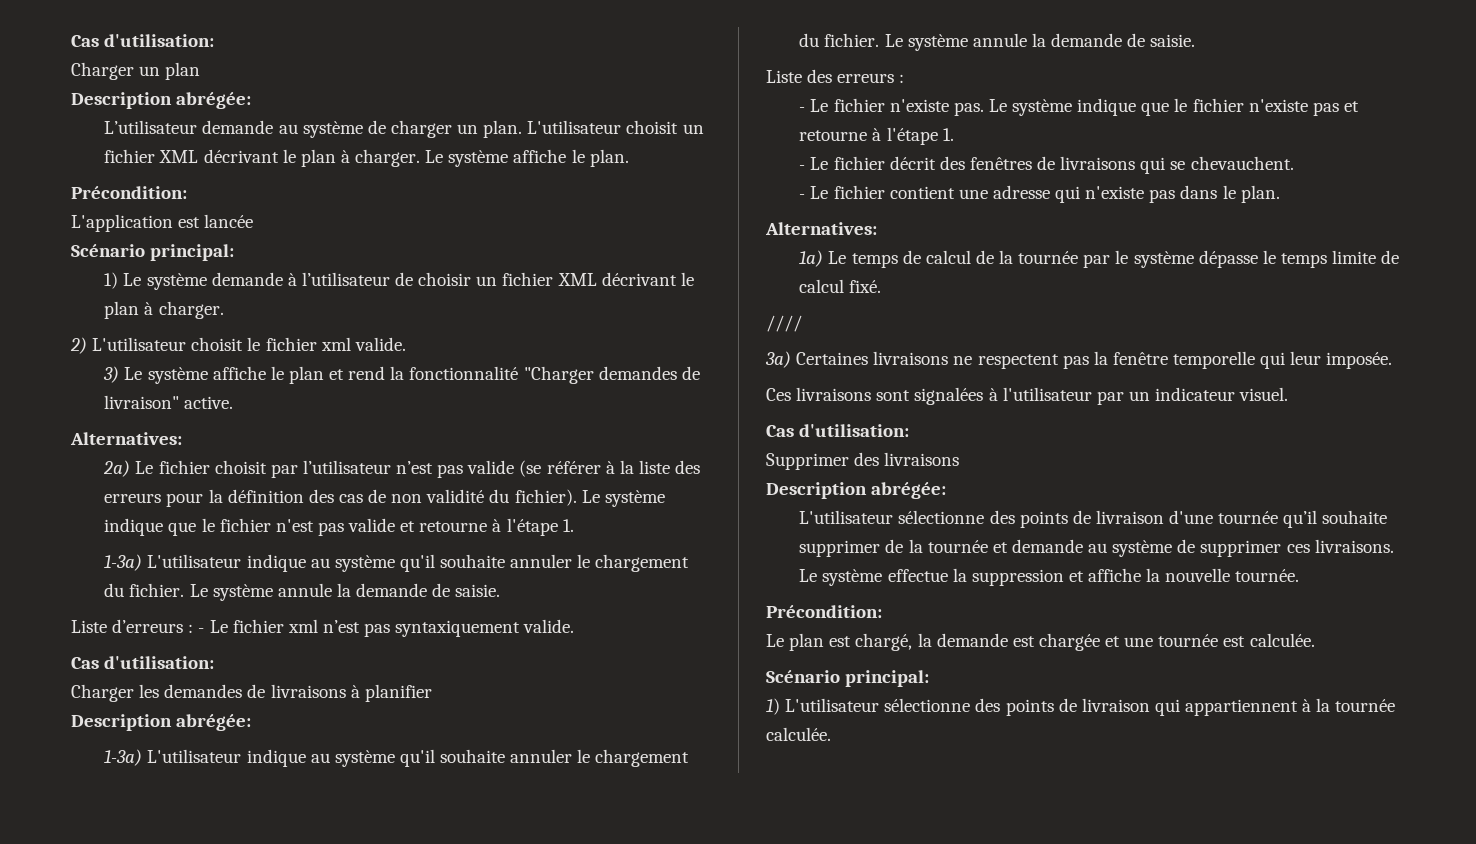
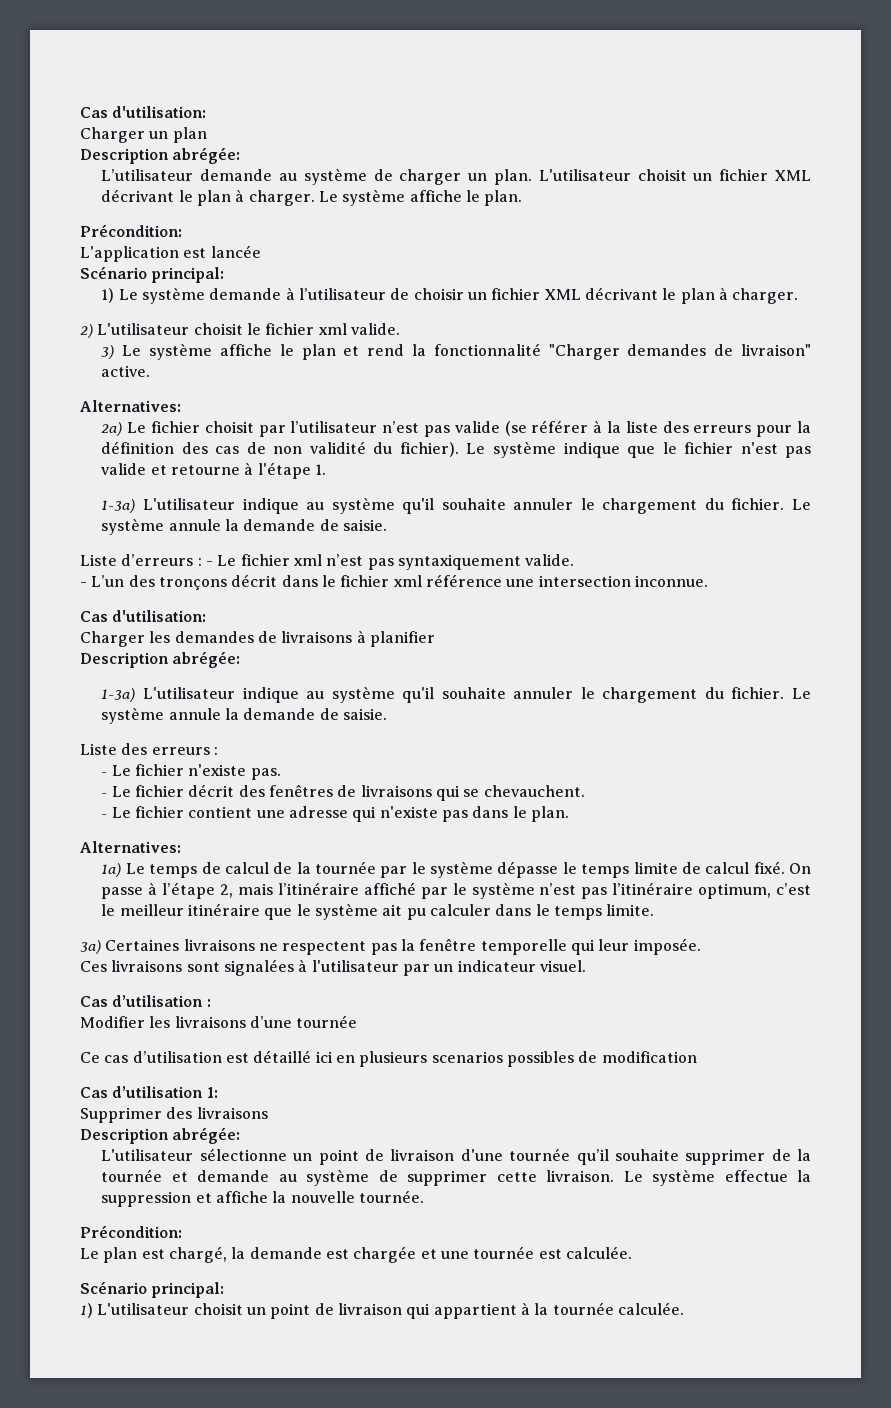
(575, 626) none -> [80,574,708,590] // - L’un des tronçons décrit dans le fichier xml référence une intersection inconnue.
[988,98,1359,116] [799,127,954,145] Le système indique que le fichier n'existe pas et retourne à l'étape 1. -> (281, 774) none
[766,315,802,332] // //// -> [788,863,811,874] [101,882,812,899] [101,903,655,920] On passe à l’étape 2, mais l’itinéraire affiché par le système n’est pas l’itinéraire optimum, c’est le meilleur itinéraire que le système ait pu calculer dans le temps limite.
[799,424,910,437] d'utilisation: -> [112,995,211,1007] [80,1015,358,1028] [80,1050,697,1067] [80,1086,218,1098] d’utilisation : // Modifier les livraisons d’une tournée // Ce cas d’utilisation est détaillé ici en plusieurs scenarios possibles de modification // Cas d’utilisation 1:
[989,510,1068,528] des points -> [293,1149,359,1165] un point
[1286,539,1394,553] ces livraisons. -> [496,1170,615,1182] cette livraison.
[884,698,1054,716] sélectionne des points -> [193,1303,311,1319] choisit un point
[1185,699,1299,716] appartiennent -> [433,1303,517,1319] appartient

